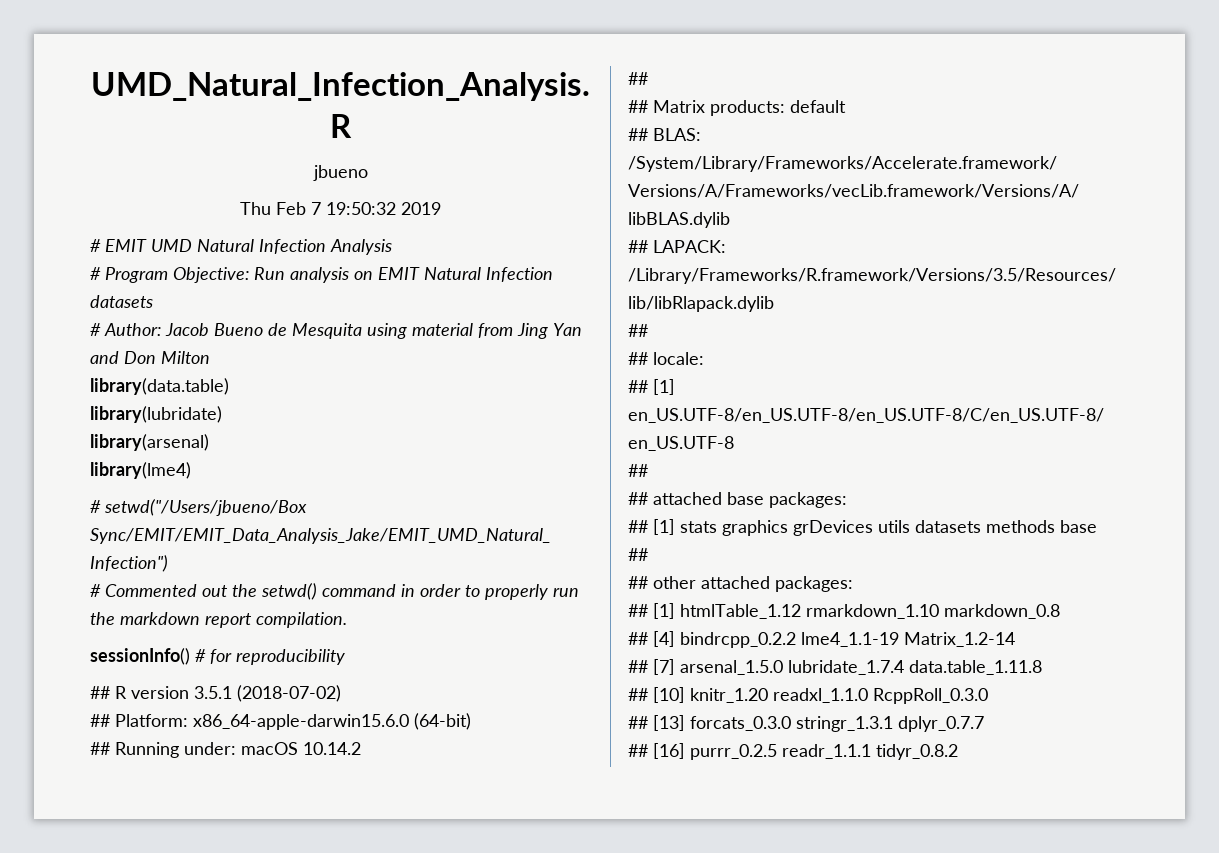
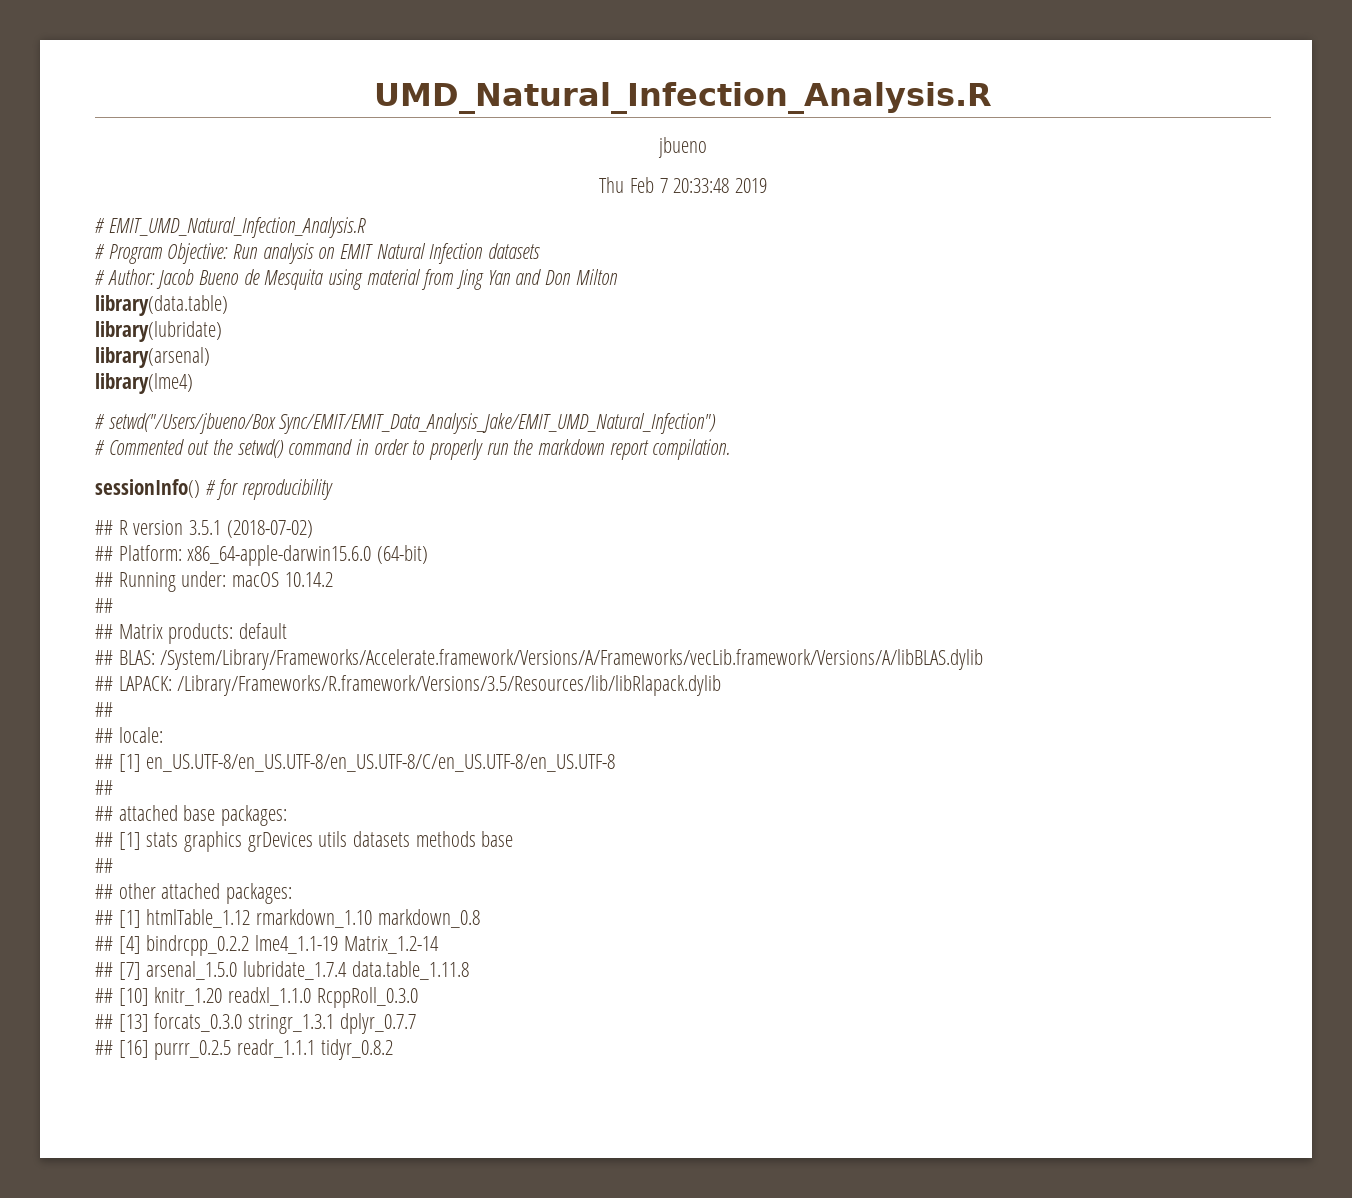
[326,202,396,215] 19:50:32 -> [673,178,730,193] 20:33:48
[105,239,392,255] EMIT UMD Natural Infection Analysis -> [108,217,366,238] EMIT_UMD_Natural_Infection_Analysis.R

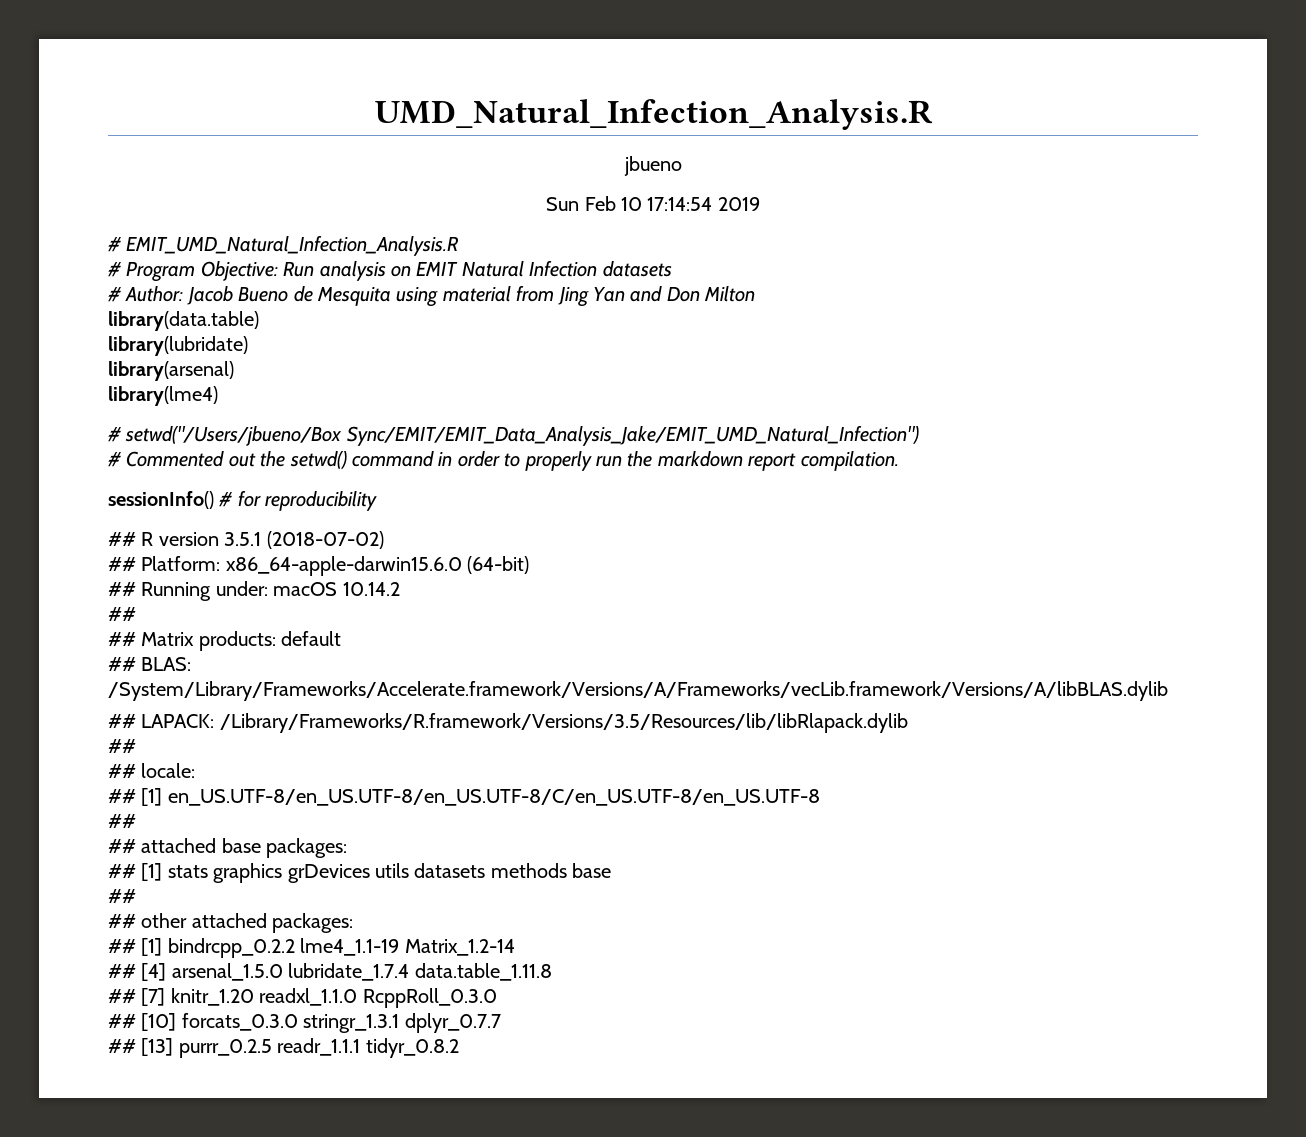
[599,177,730,193] Thu Feb 7 20:33:48 -> [546,196,713,211] Sun Feb 10 17:14:54
[146,909,480,928] [95,936,141,954] htmlTable_1.12 rmarkdown_1.10 markdown_0.8 // ## [4] -> (163, 947) none
[118,962,141,980] [7] -> [141,963,167,981] [4]
[118,988,149,1006] [10] -> [141,988,166,1006] [7]
[118,1014,149,1032] [13] -> [141,1013,177,1031] [10]
[118,1040,149,1058] [16] -> [141,1038,174,1056] [13]

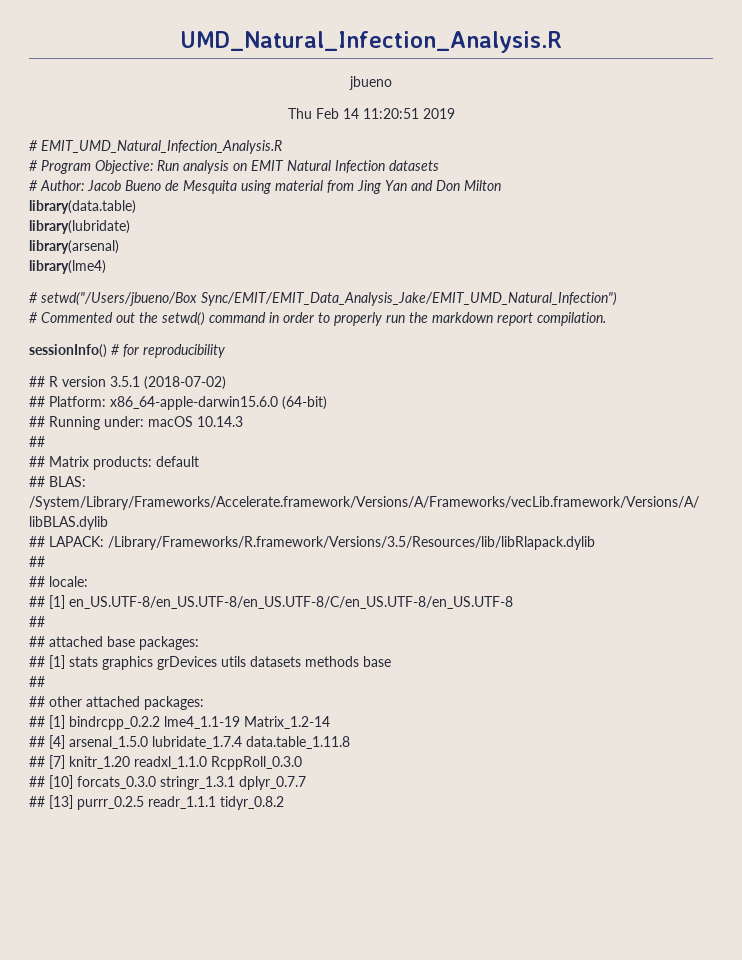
[546,196,713,211] Sun Feb 10 17:14:54 -> [287,108,419,119] Thu Feb 14 11:20:51
[342,582,400,596] 10.14.2 -> [197,416,243,427] 10.14.3

